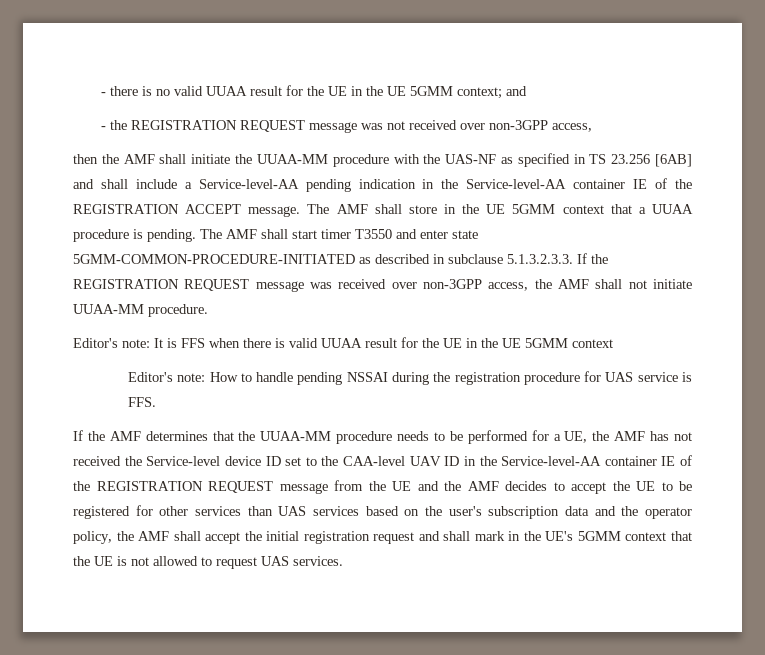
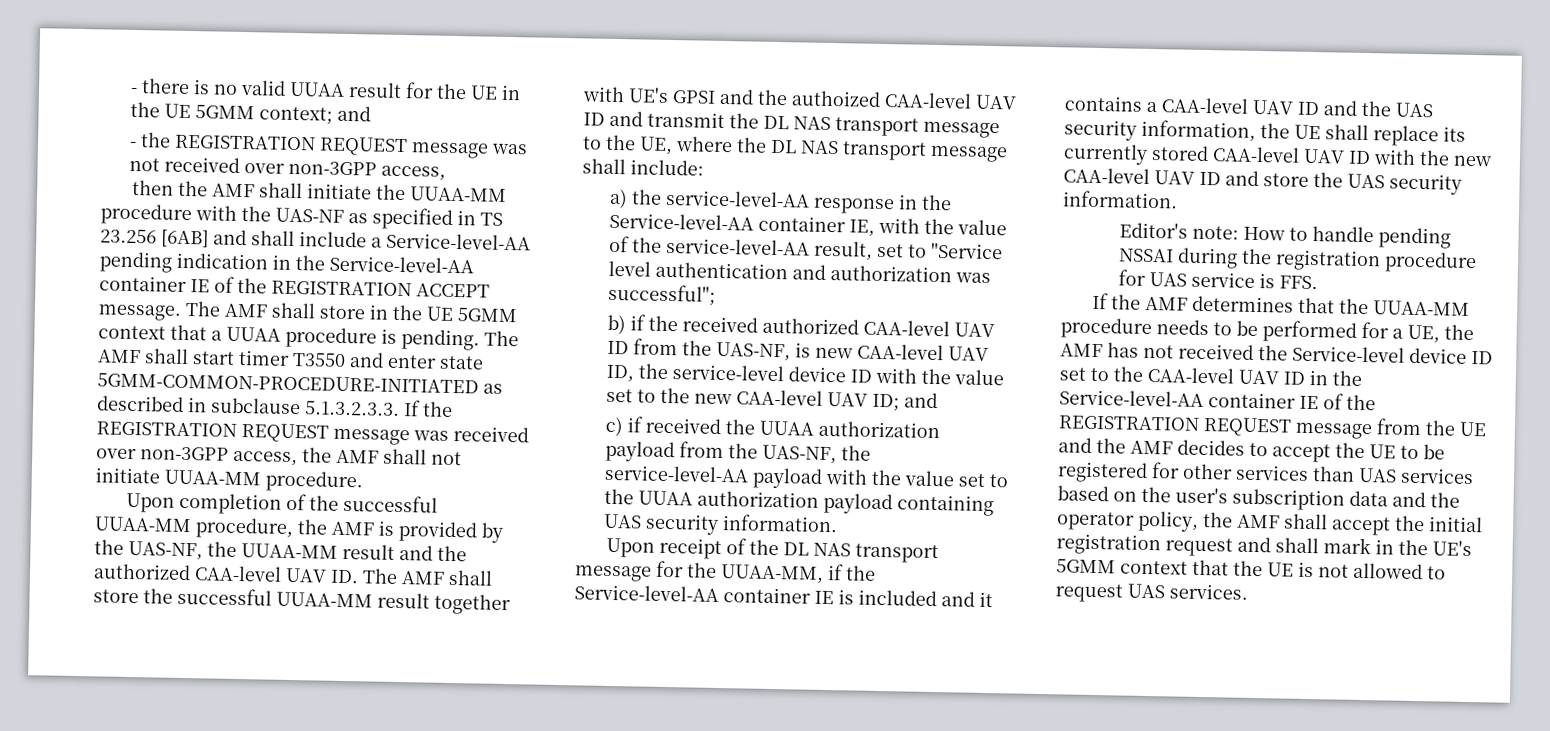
[73,337,613,348] Editor's note: It is FFS when there is valid UUAA result for the UE in the UE 5GMM context -> [125,492,438,515] [94,516,504,543] [94,539,467,562] [93,563,493,586] [93,587,511,616] [582,86,1017,110] [583,110,1000,139] [583,134,1008,163] [582,158,704,176] [609,188,953,215] [609,212,1008,237] [609,235,1004,261] [608,260,992,284] [608,283,717,306] [607,314,996,338] [607,338,990,362] [606,363,1005,386] [606,387,939,412] [605,416,941,439] [605,440,872,465] [604,464,1010,489] [604,488,995,517] [603,513,839,535] [605,537,939,564] [574,560,876,584] [574,584,993,608] [1064,95,1434,118] [1064,119,1466,147] [1063,143,1492,167] [1063,167,1462,195] [1063,190,1178,209] Upon completion of the successful UUAA-MM procedure, the AMF is provided by the UAS-NF, the UUAA-MM result and the authorized CAA-level UAV ID. The AMF shall store the successful UUAA-MM result together with UE's GPSI and the authoized CAA-level UAV ID and transmit the DL NAS transport message to the UE, where the DL NAS transport message shall include: // a) the service-level-AA response in the Service-level-AA container IE, with the value of the service-level-AA result, set to "Service level authentication and authorization was successful"; // b) if the received authorized CAA-level UAV ID from the UAS-NF, is new CAA-level UAV ID, the service-level device ID with the value set to the new CAA-level UAV ID; and // c) if received the UUAA authorization payload from the UAS-NF, the service-level-AA payload with the value set to the UUAA authorization payload containing UAS security information. // Upon receipt of the DL NAS transport message for the UUAA-MM, if the Service-level-AA container IE is included and it contains a CAA-level UAV ID and the UAS security information, the UE shall replace its currently stored CAA-level UAV ID with the new CAA-level UAV ID and store the UAS security information.

